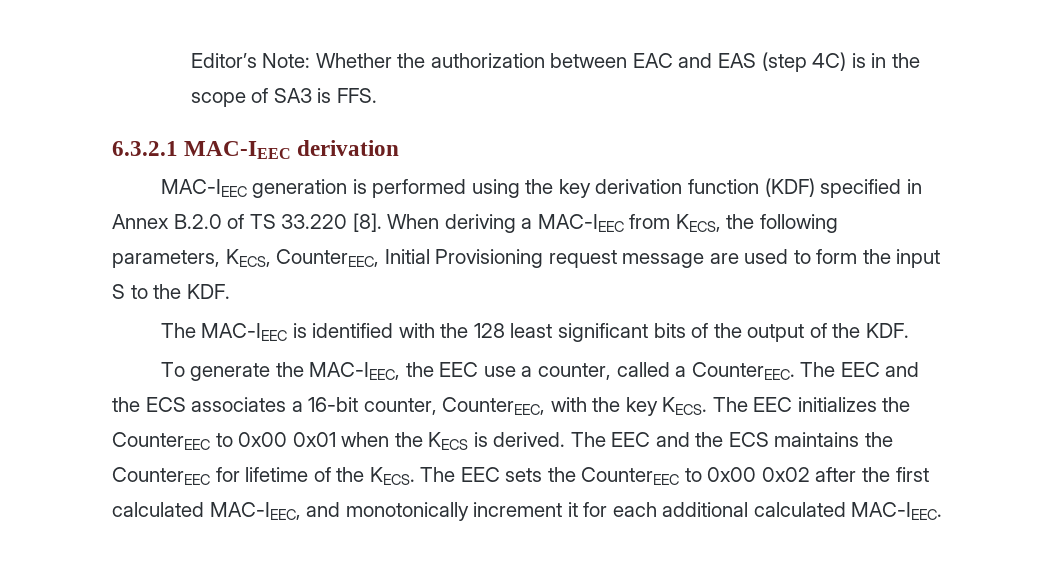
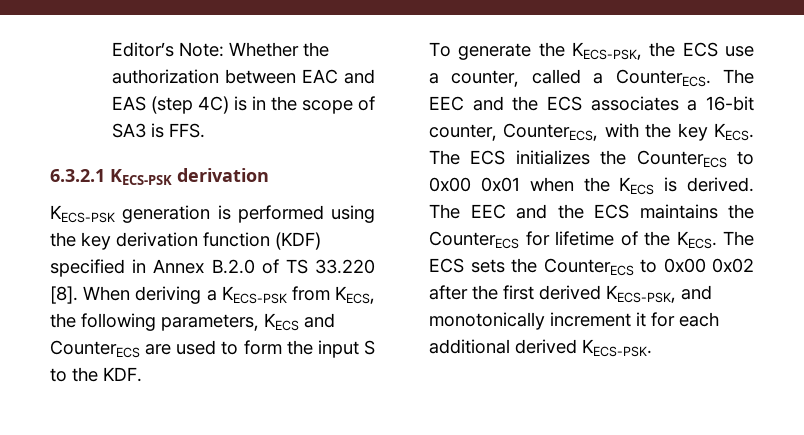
[184,141,292,159] MAC-IEEC -> [110,169,172,185] KECS-PSK
[160,179,247,197] MAC-IEEC -> [50,205,115,223] KECS-PSK
[537,214,624,232] MAC-IEEC -> [221,286,287,304] KECS-PSK
[225,249,705,268] KECS, CounterEEC, Initial Provisioning request message -> [264,313,335,331] [50,340,140,358] KECS and CounterECS
[160,323,909,342] // The MAC-IEEC is identified with the 128 least significant bits of the output of the KDF. -> (142, 374) none
[309,362,479,380] MAC-IEEC, the EEC -> [572,42,718,60] KECS-PSK, the ECS
[691,362,795,380] CounterEEC. -> [615,69,711,87] CounterECS.
[442,397,546,415] CounterEEC, -> [503,123,599,141] CounterECS,
[753,397,793,412] EEC -> [470,150,506,165] ECS
[112,432,210,450] CounterEEC -> [636,150,727,168] CounterECS
[112,467,210,485] CounterEEC -> [429,231,519,249] CounterECS
[460,467,500,482] EEC -> [429,258,464,273] ECS
[581,467,680,485] CounterEEC -> [543,258,634,276] CounterECS
[112,502,301,520] calculated MAC-IEEC, -> [539,285,676,303] derived KECS-PSK,
[753,502,943,520] calculated MAC-IEEC. -> [515,339,652,357] derived KECS-PSK.

